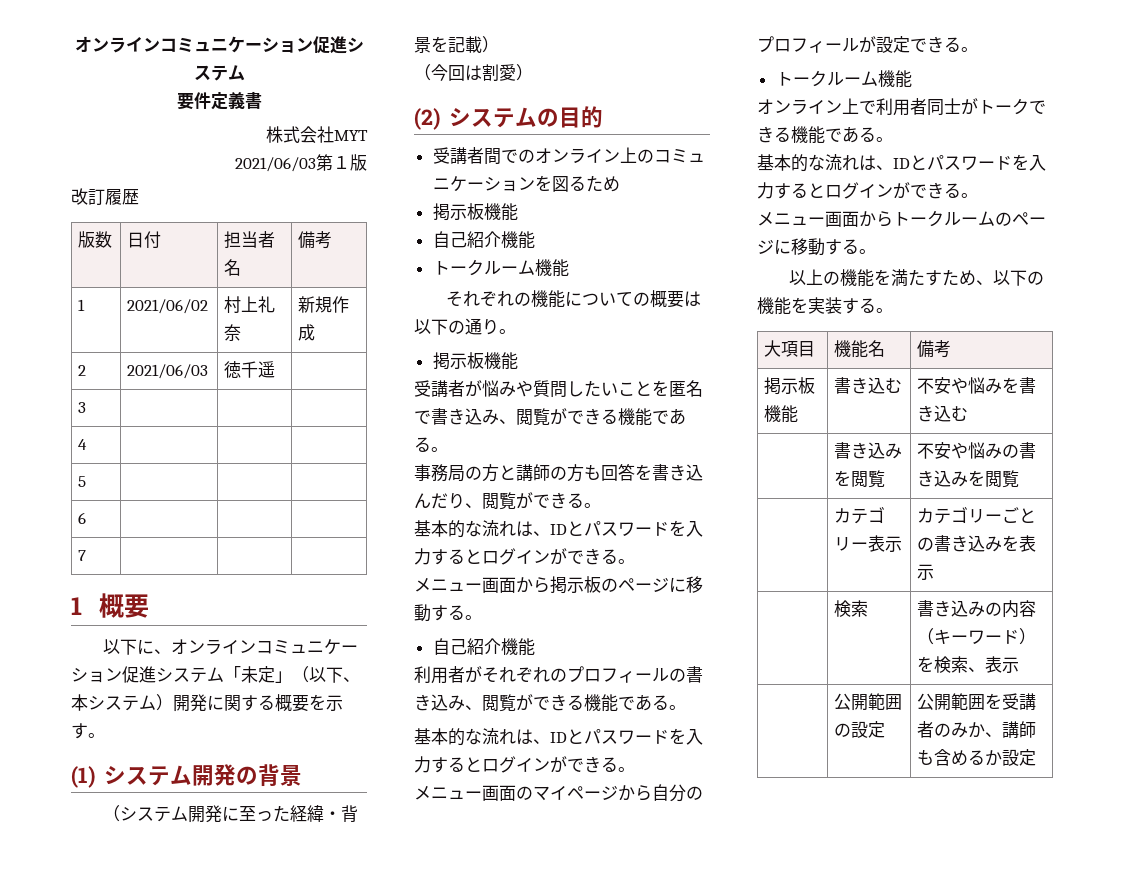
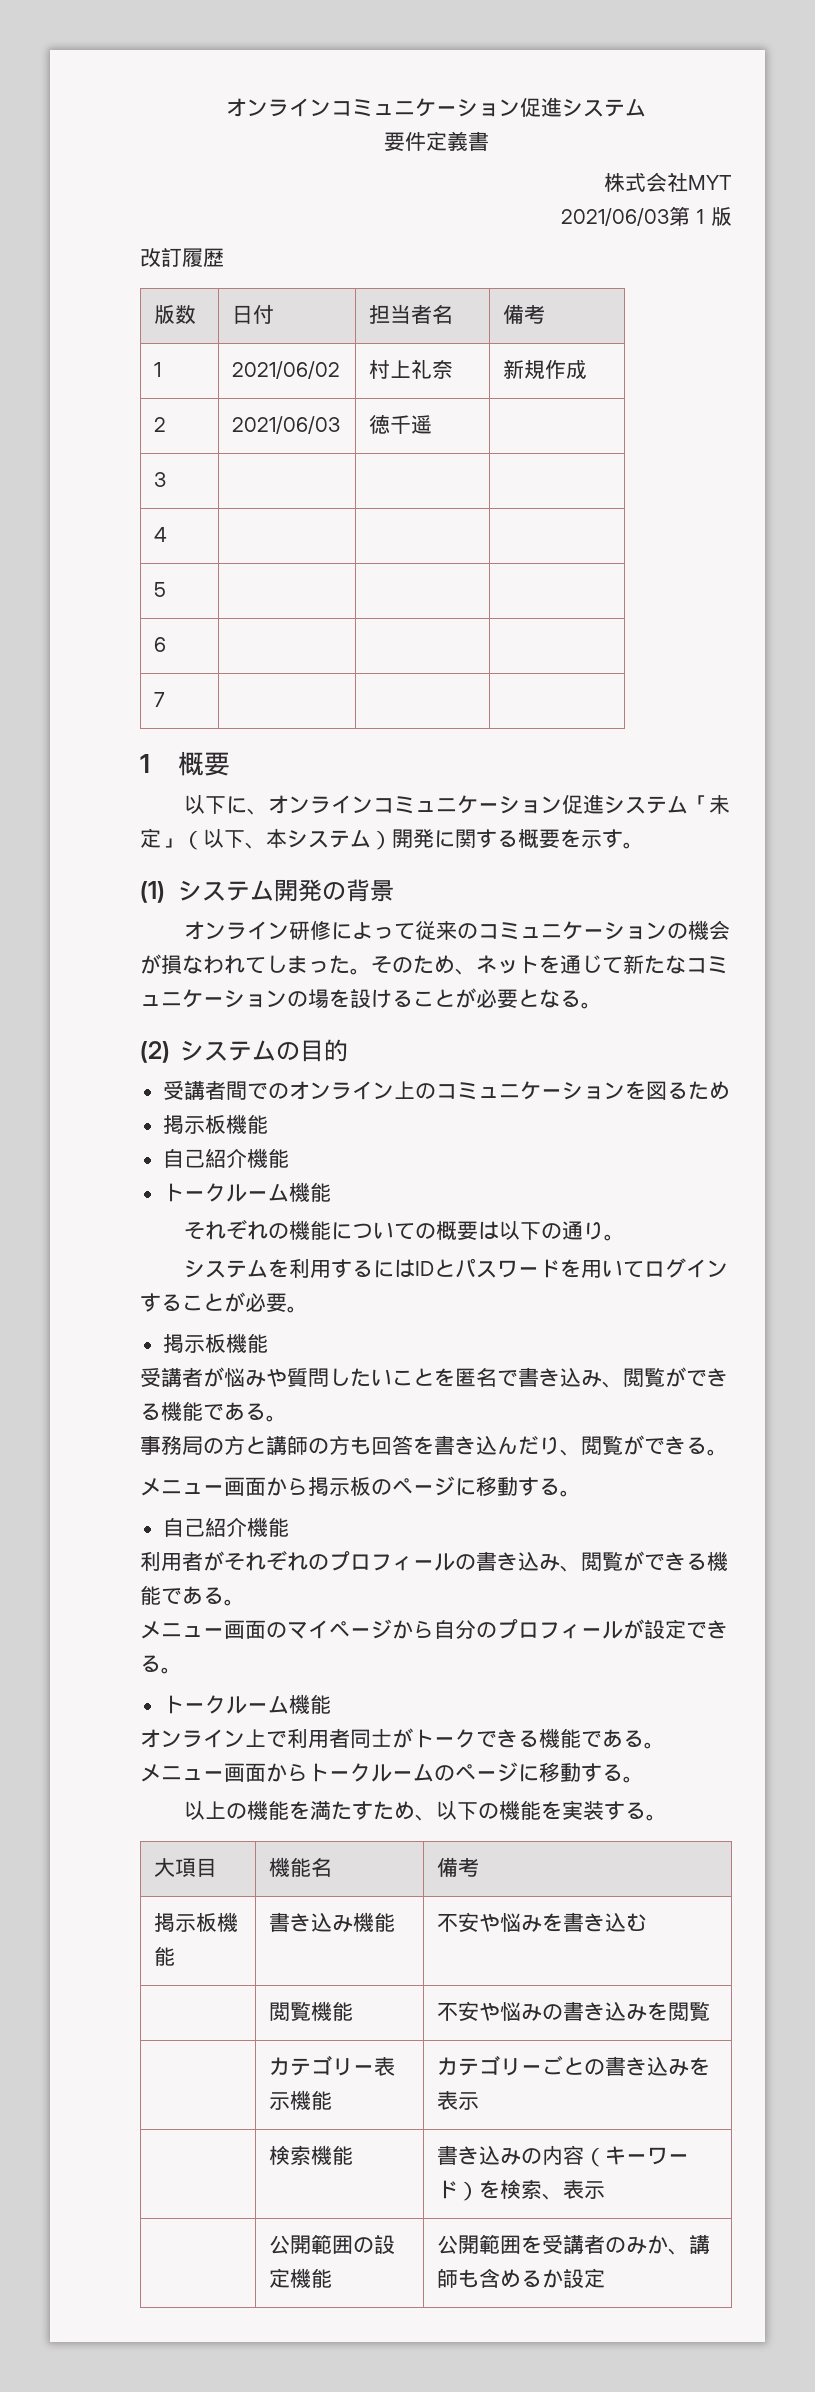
[102,805,358,823] [414,36,499,53] [414,64,533,81] （システム開発に至った経緯・背景を記載） // （今回は割愛） -> [184,920,731,940] [140,954,728,975] [140,988,602,1009] オンライン研修によって従来のコミュニケーションの機会が損なわれてしまった。そのため、ネットを通じて新たなコミュニケーションの場を設けることが必要となる。
(516, 331) none -> [184,1258,729,1278] [140,1292,308,1313] // システムを利用するにはIDとパスワードを用いてログインすることが必要。
[414,520,703,538] [414,548,635,565] // 基本的な流れは、IDとパスワードを入力するとログインができる。 -> (728, 1452) none
[414,728,703,746] [414,756,635,773] // 基本的な流れは、IDとパスワードを入力するとログインができる。 -> (245, 1602) none
[757,154,1046,172] [757,182,978,199] // 基本的な流れは、IDとパスワードを入力するとログインができる。 -> (665, 1745) none
[885,378,903,393] む -> [332,1912,396,1932] み機能
[834,442,903,459] [834,470,886,488] 書き込みを閲覧 -> [269,2001,354,2021] 閲覧機能
(903, 544) none -> [290,2090,333,2110] 機能
(869, 608) none -> [311,2145,354,2165] 機能
(886, 729) none -> [290,2268,333,2288] 機能

